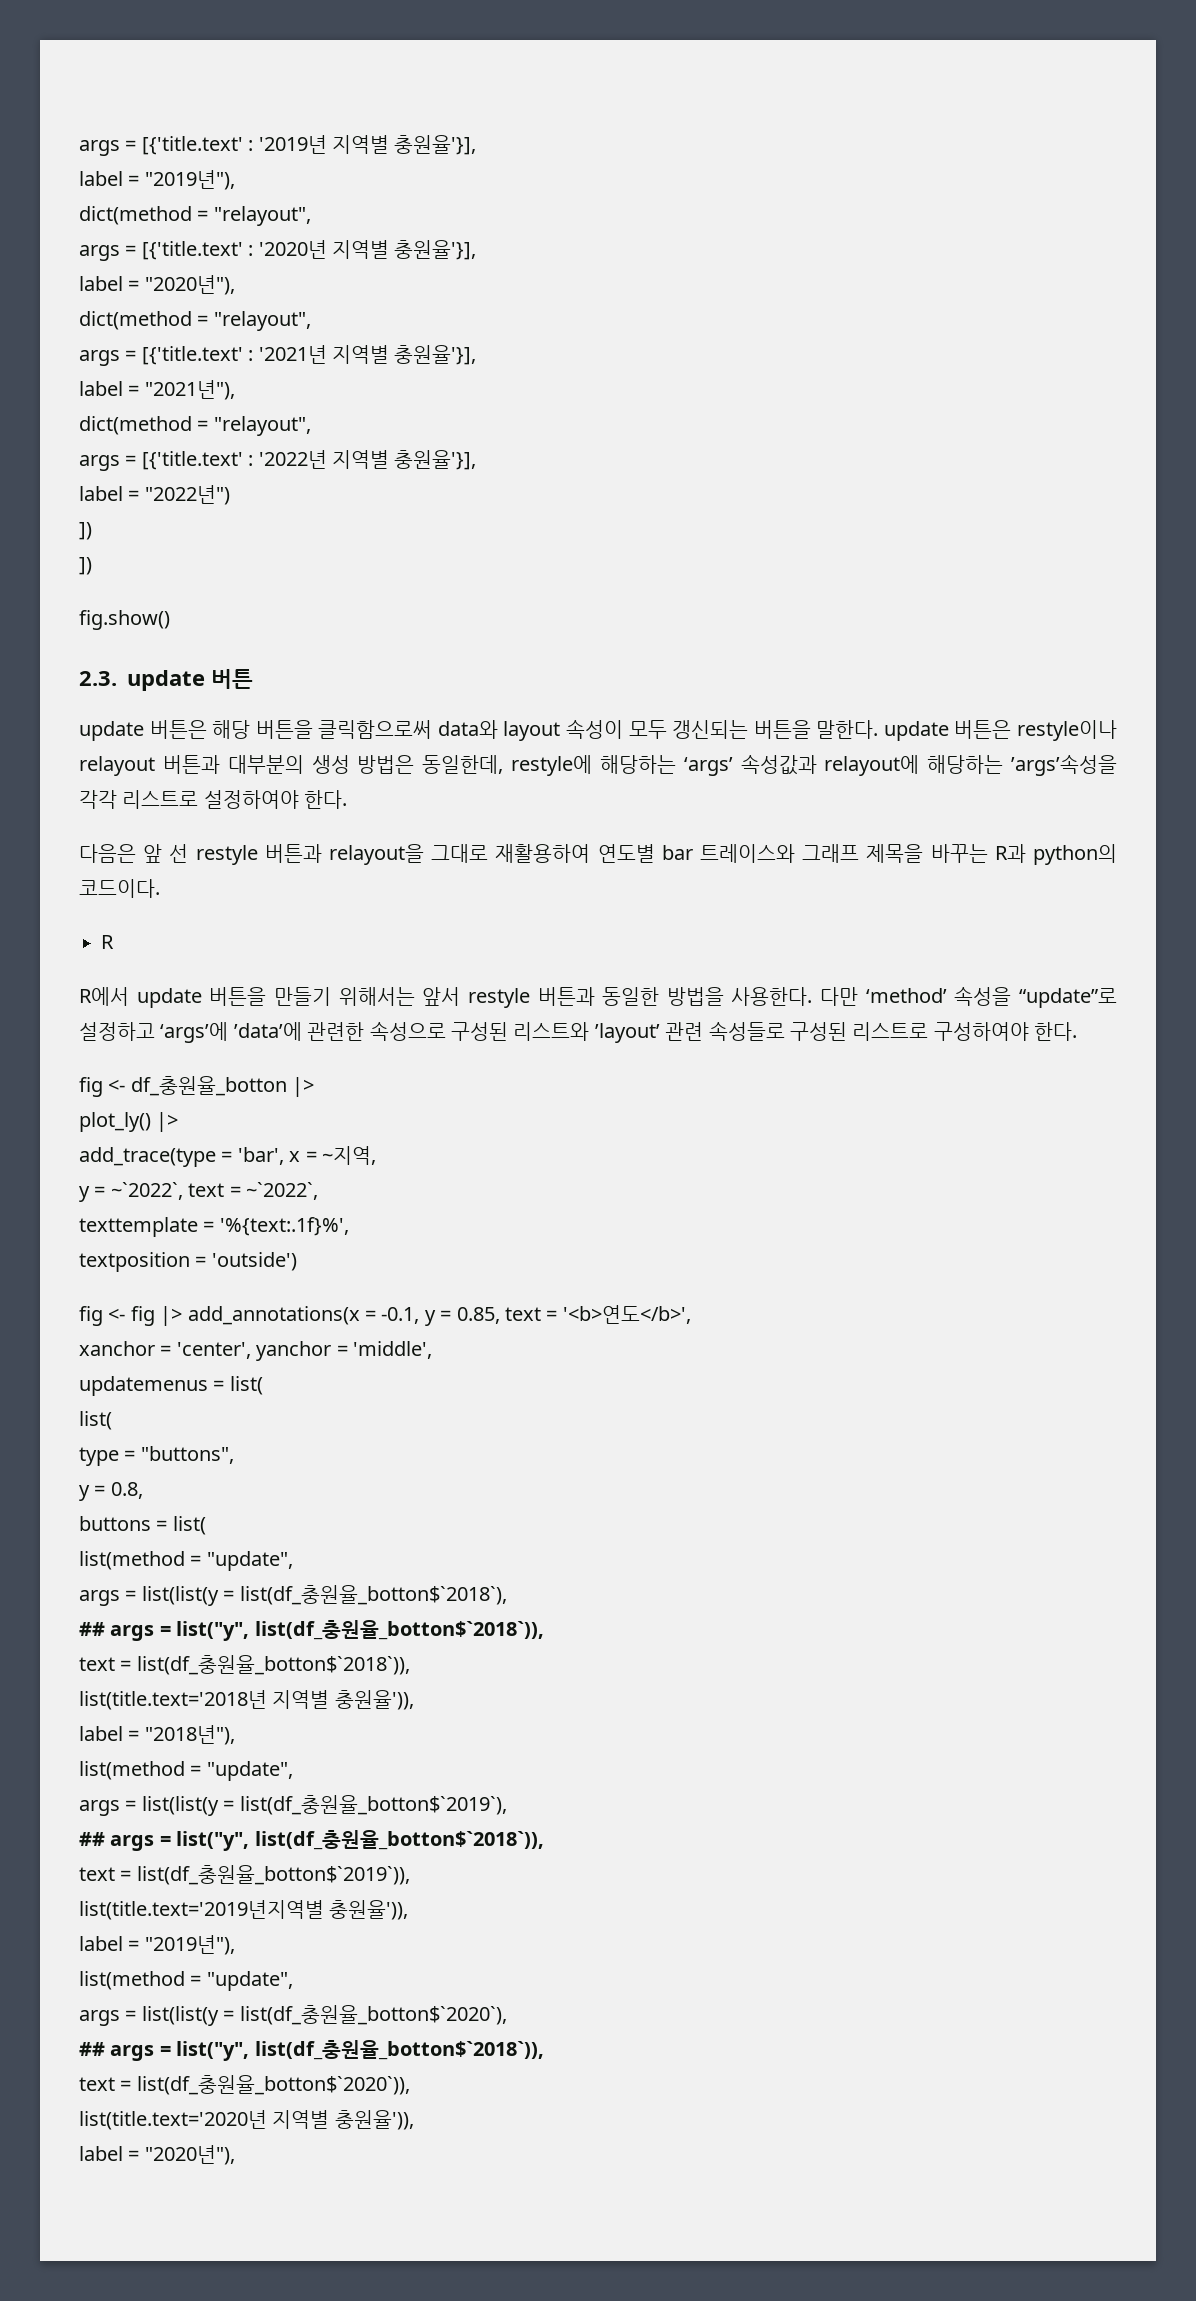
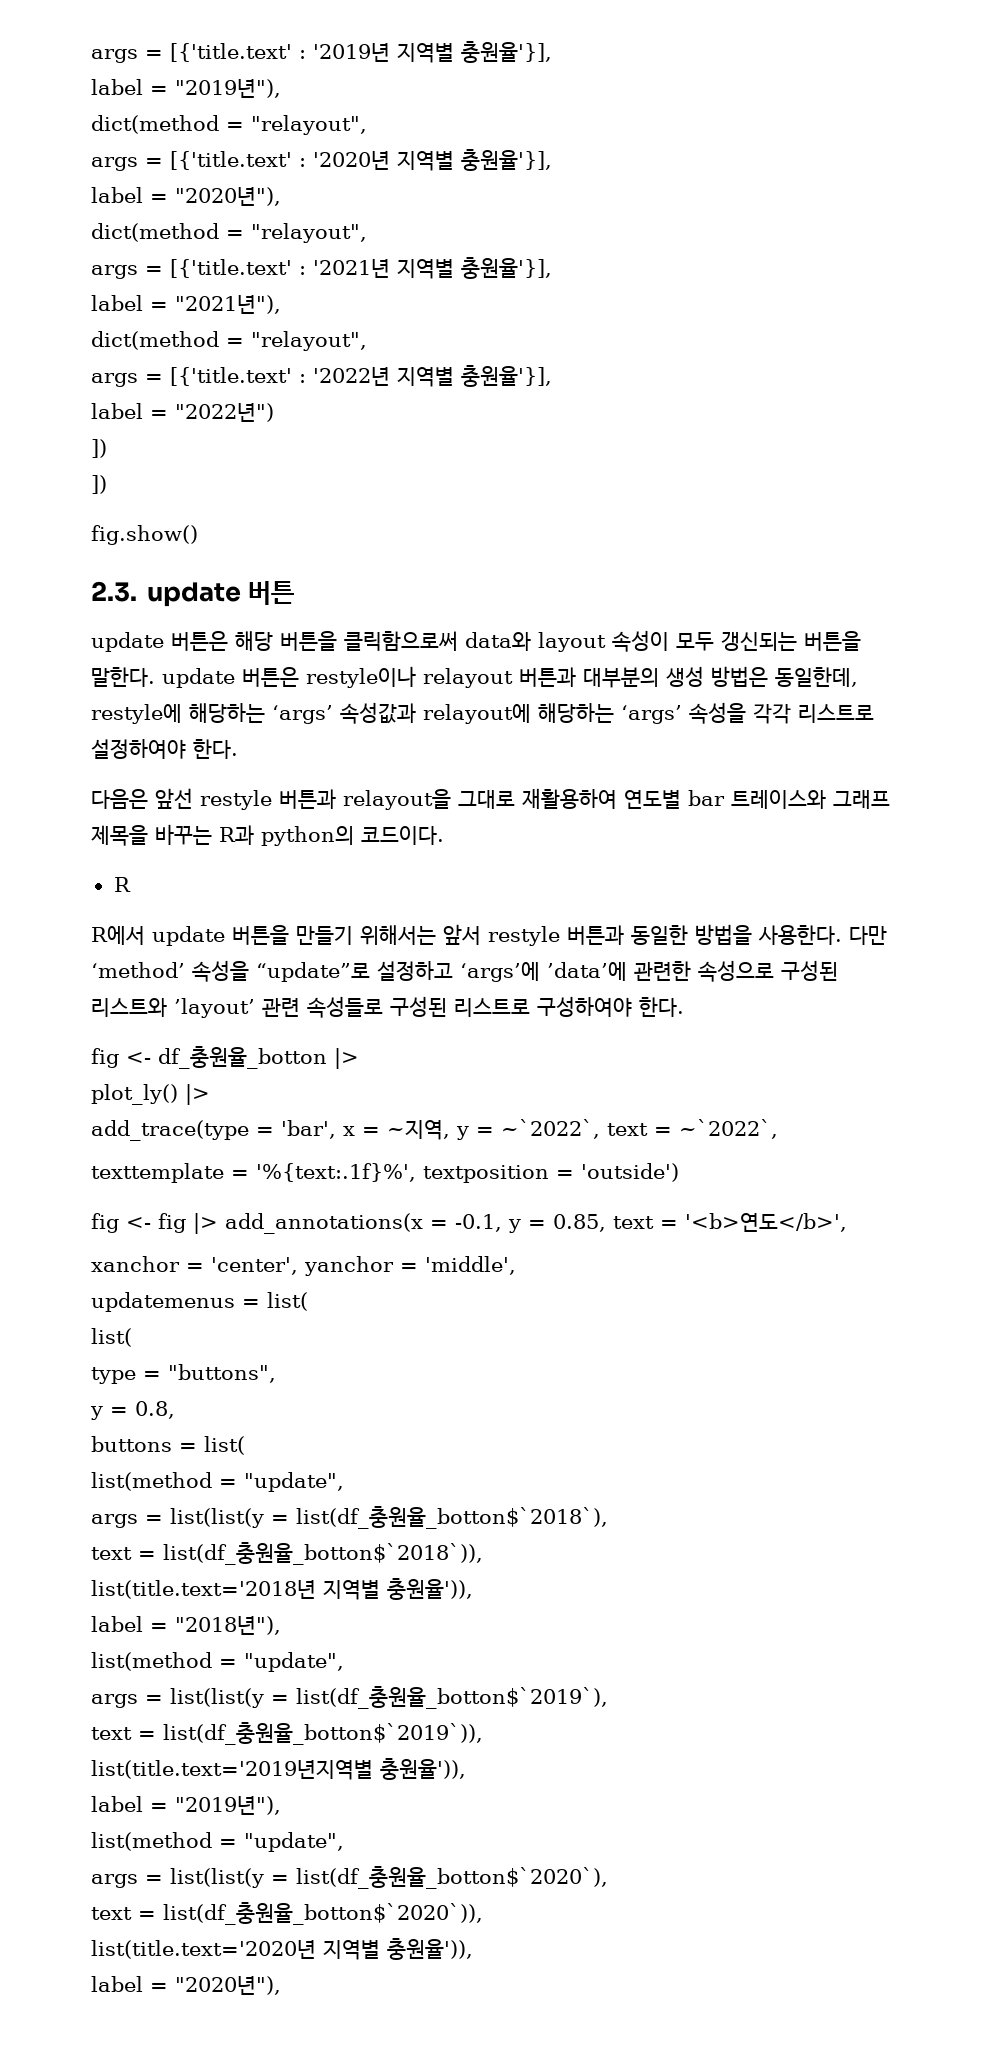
[1011,754,1117,776] ’args’속성을 -> [621,702,746,724] ‘args’ 속성을
[143,844,189,863] 앞 선 -> [155,788,193,809] 앞선
(376, 1155) // -> (450, 1130) none
(349, 1226) // -> (416, 1172) none
[79,1620,544,1641] // ## args = list("y", list(df_충원율_botton$`2018`)), -> (608, 1517) none
[79,1830,544,1851] // ## args = list("y", list(df_충원율_botton$`2018`)), -> (608, 1697) none
[79,2040,544,2061] // ## args = list("y", list(df_충원율_botton$`2018`)), -> (608, 1877) none

